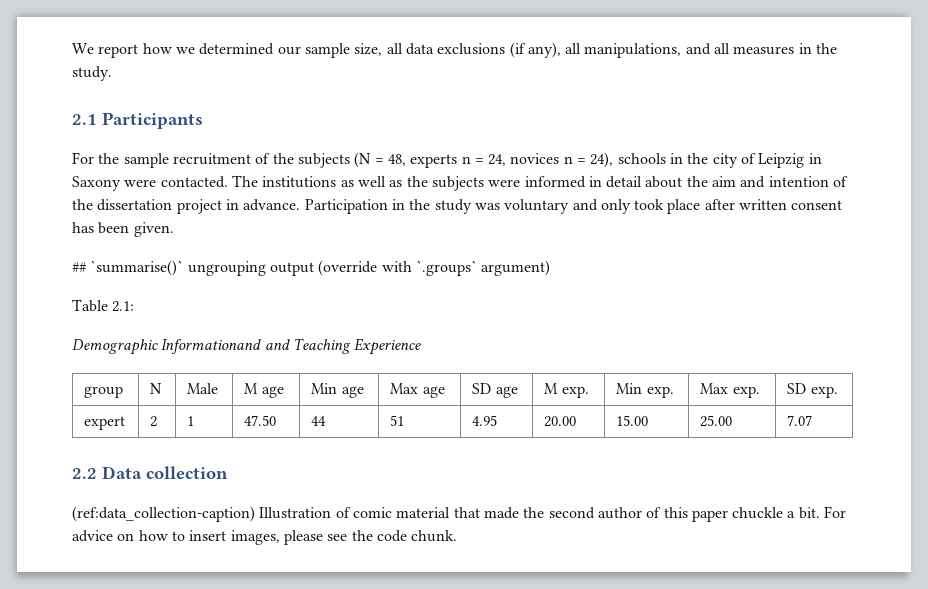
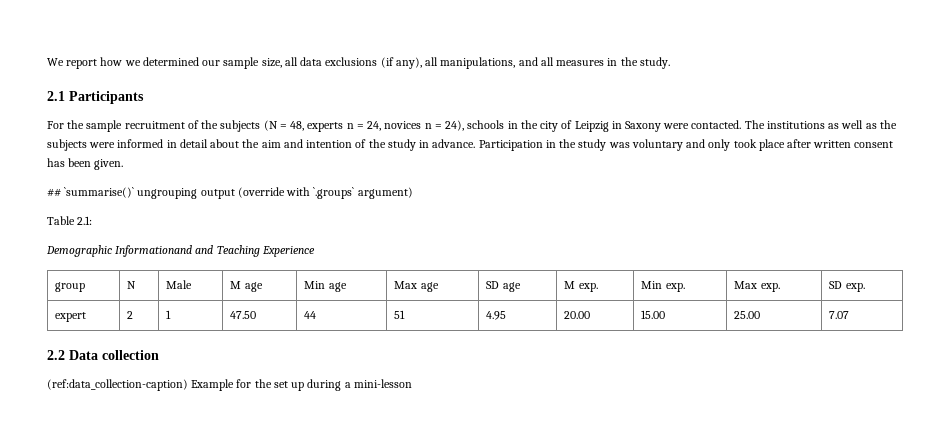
[97,199,222,214] dissertation project -> [387,139,416,151] study
[259,506,847,522] [72,530,458,545] Illustration of comic material that made the second author of this paper chuckle a bit. For advice on how to insert images, please see the code chunk. -> [191,379,412,391] Example for the set up during a mini-lesson

